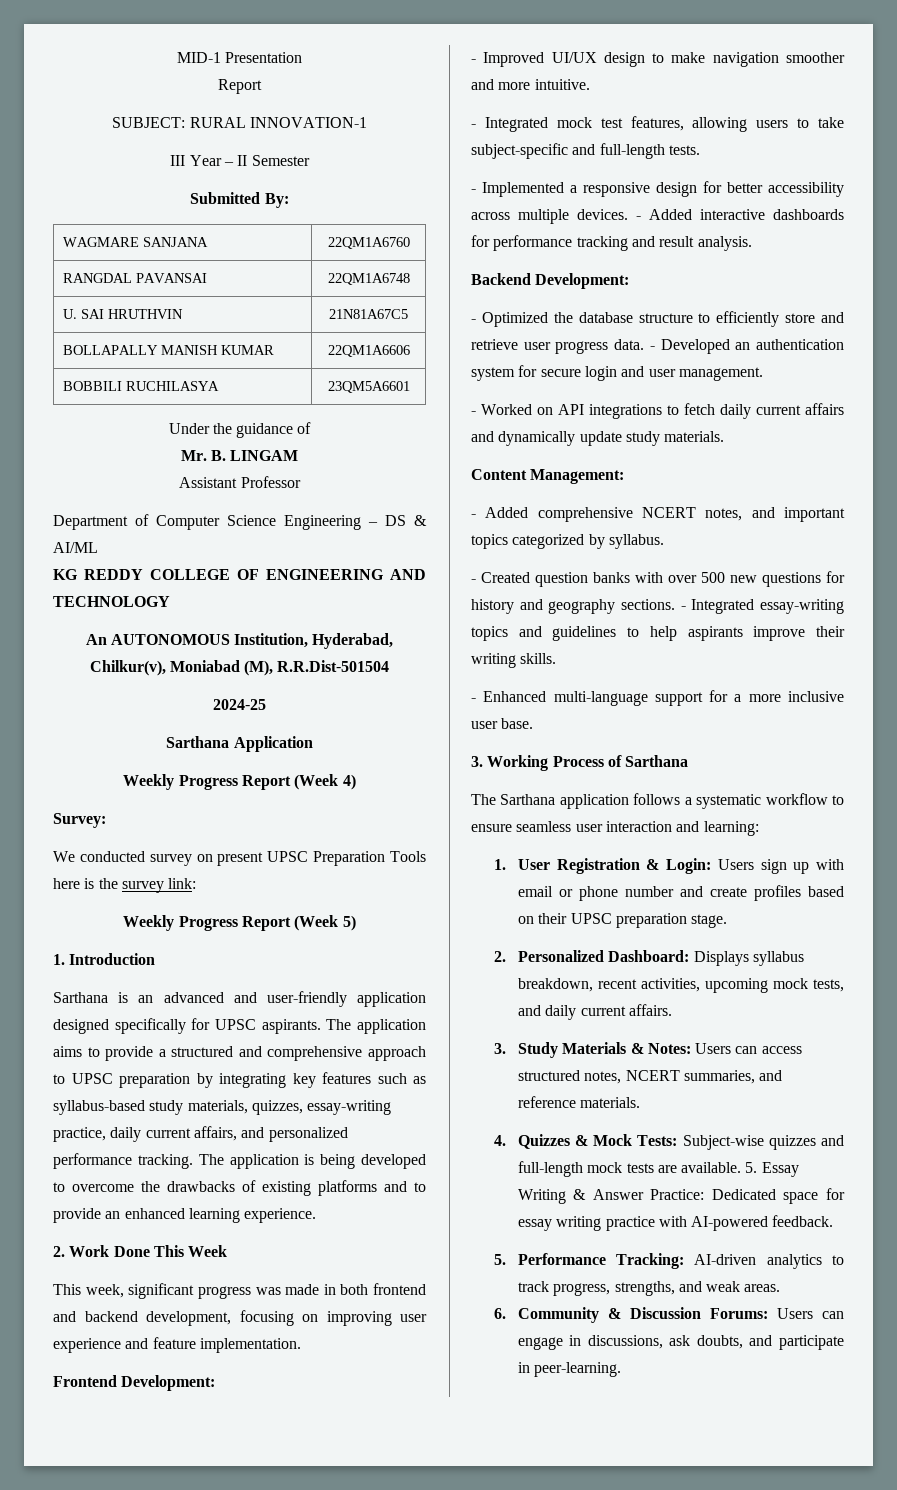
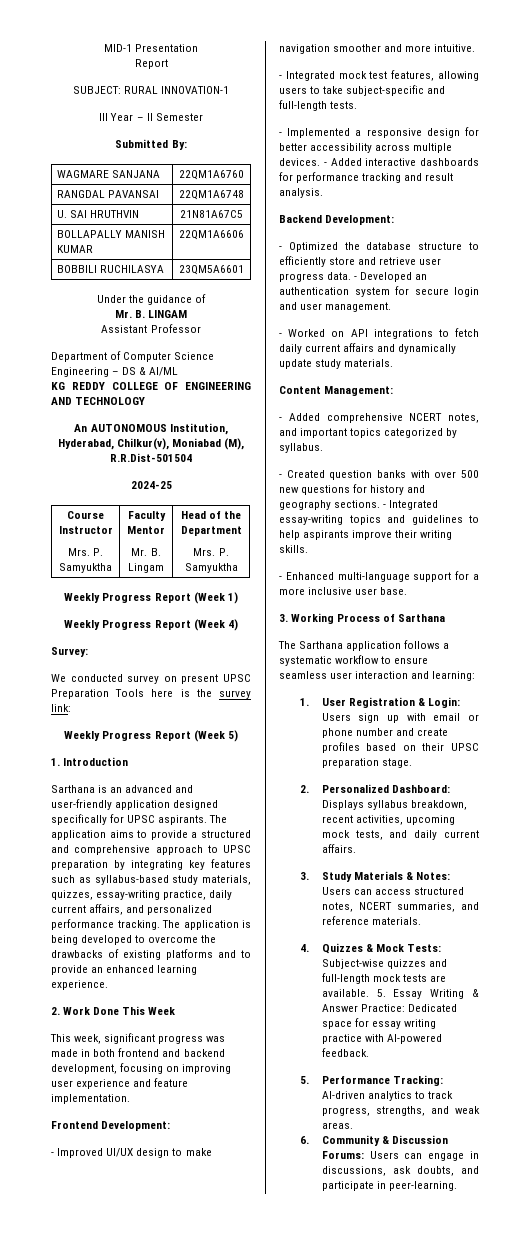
[166,736,313,752] // Sarthana Application -> [67,511,104,519] [58,526,113,534] [67,548,104,556] [59,563,112,573] [127,511,166,521] [127,526,165,534] [131,548,161,556] [128,563,164,573] [180,511,242,519] [180,526,242,536] [193,548,229,556] [184,563,238,573] [64,592,238,604] // Course Instructor // Mrs. P. Samyuktha | Faculty Mentor // Mr. B. Lingam | Head of the Department // Mrs. P. Samyuktha // Weekly Progress Report (Week 1)

